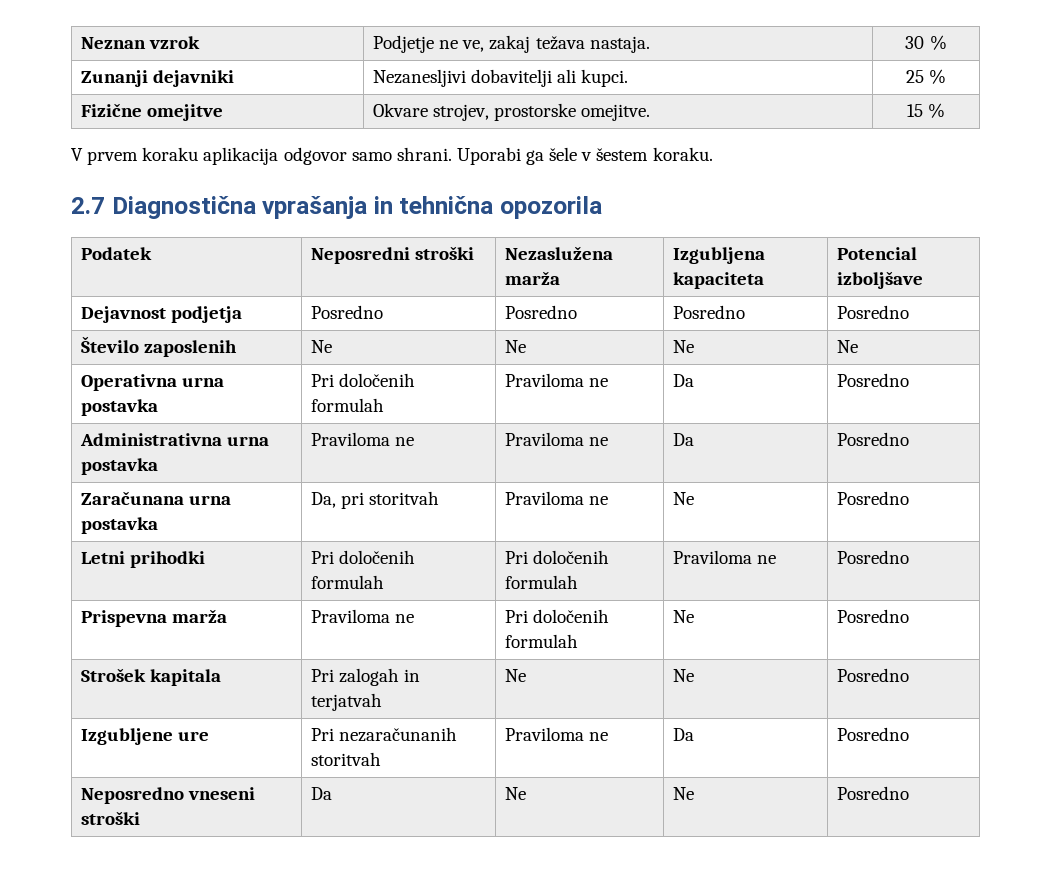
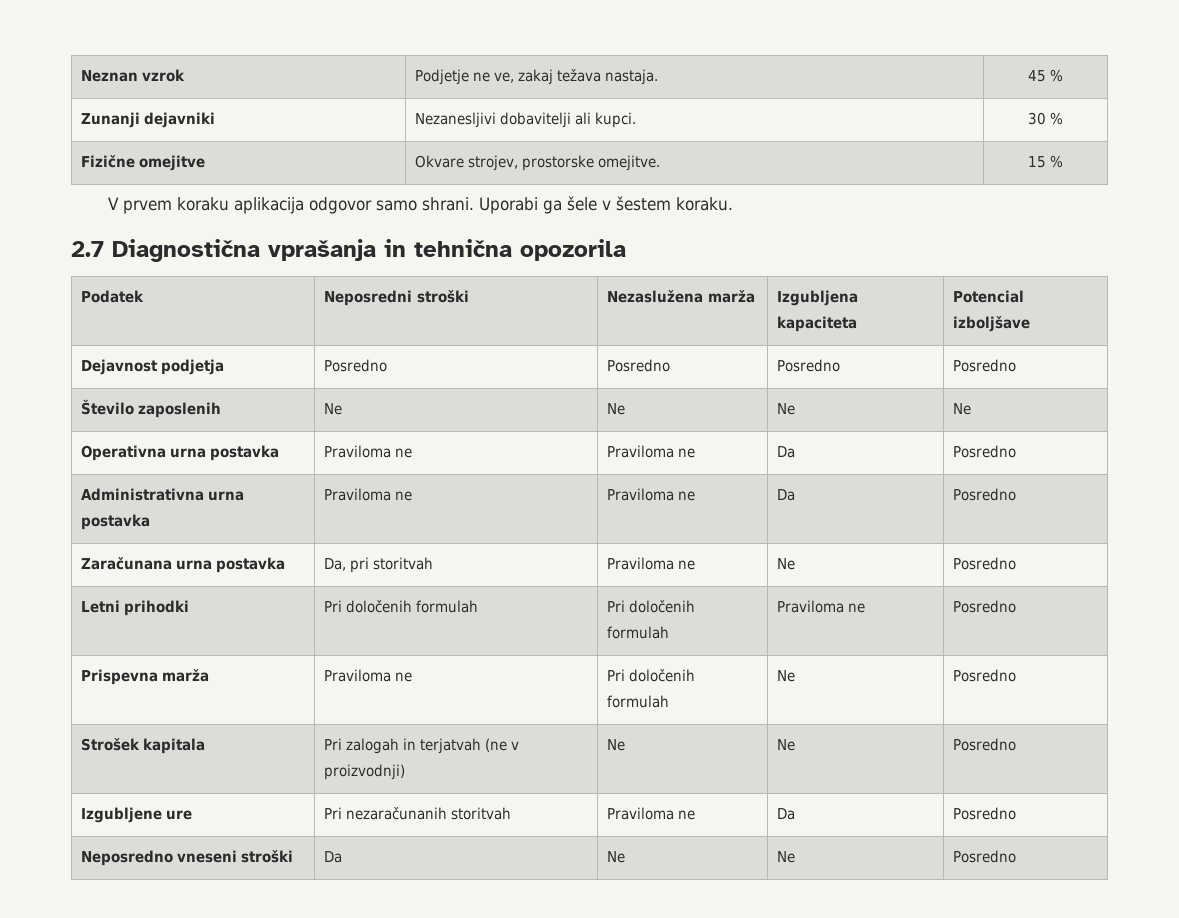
[905,36,925,49] 30 -> [1027,70,1046,82] 45
[905,70,924,83] 25 -> [1027,112,1046,125] 30
[311,373,416,387] [311,398,385,412] Pri določenih formulah -> [324,445,413,458] Praviloma ne
(383, 702) none -> [485,738,520,752] [324,764,406,780] (ne v proizvodnji)

